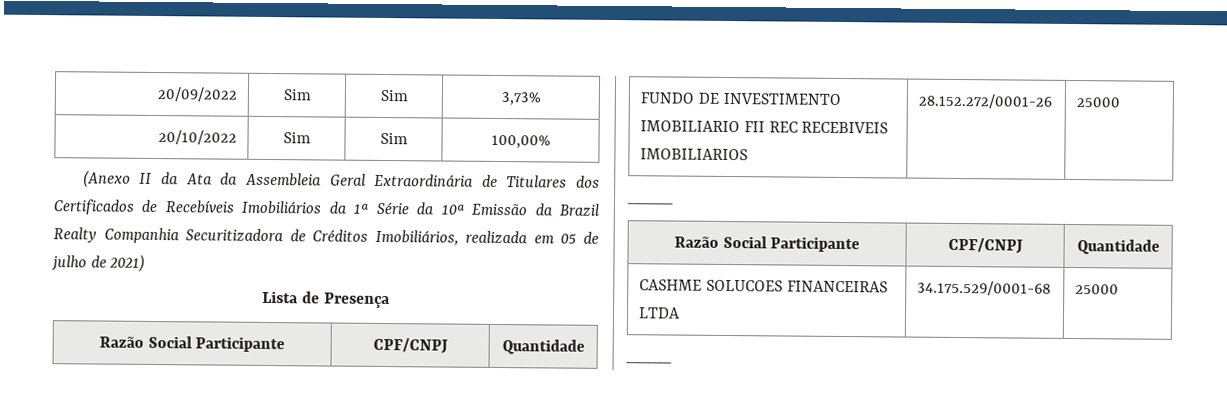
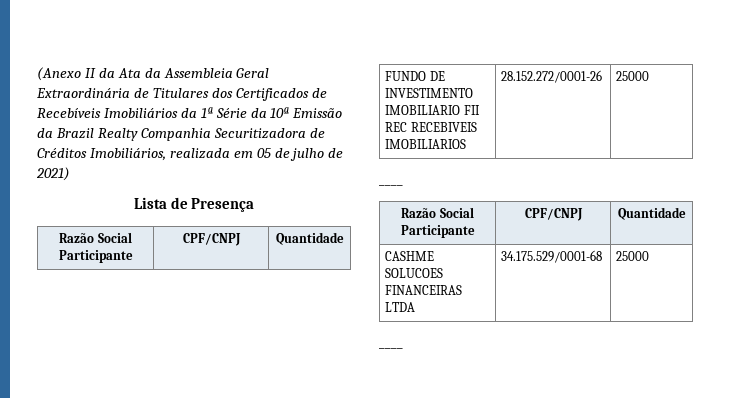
[156,87,237,102] [282,89,311,101] [379,89,408,102] [500,92,541,106] [157,130,237,145] [282,132,311,144] [379,132,408,145] [490,134,551,149] 20/09/2022 | Sim | Sim | 3,73% // 20/10/2022 | Sim | Sim | 100,00% // -> (37, 74) none

